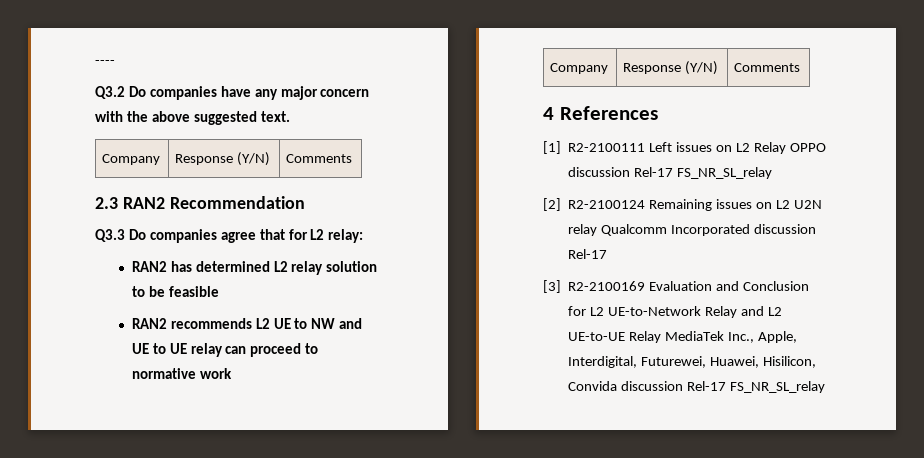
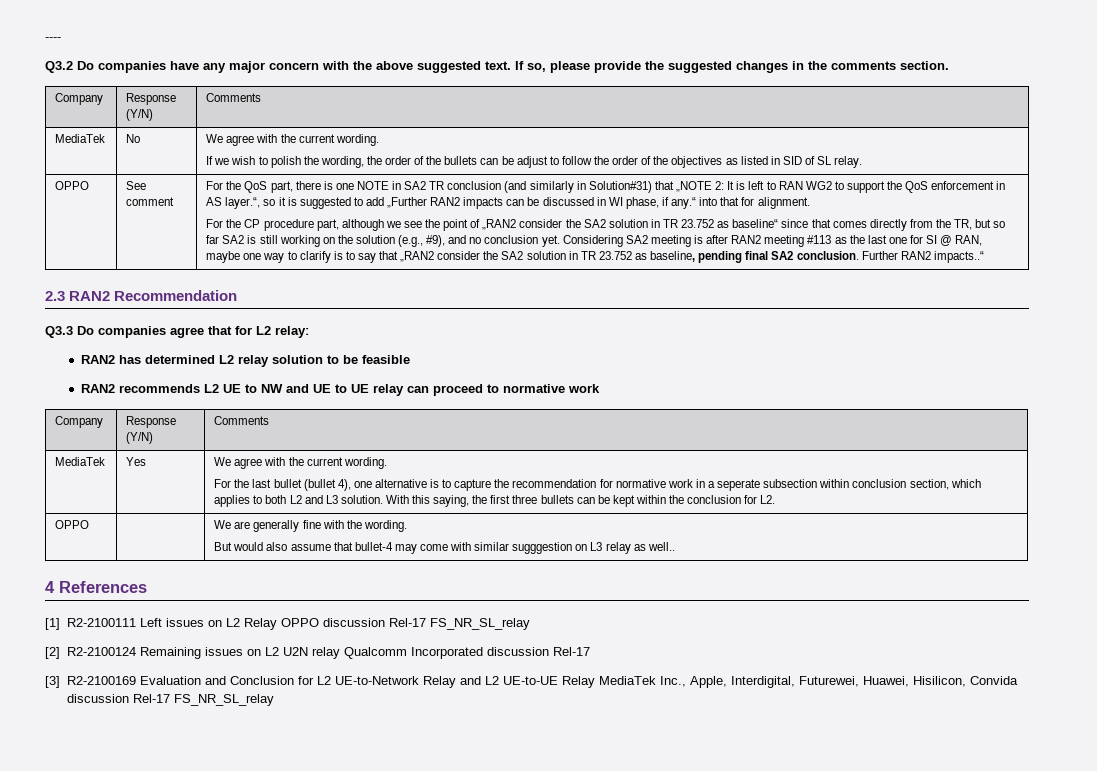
[102,154,161,165] [175,152,271,166] [286,154,353,163] // Company | Response (Y/N) | Comments -> [515,61,949,73] [55,93,104,105] [126,93,177,105] [126,109,154,121] [206,93,262,102] [55,134,106,143] [126,134,141,143] [206,134,379,146] [206,156,863,168] [55,181,90,190] [126,181,147,190] [126,197,175,206] [206,181,1006,193] [206,197,810,209] [206,219,1006,231] [206,235,983,247] [206,251,984,263] If so, please provide the suggested changes in the comments section. // Company | Response (Y/N) | Comments // MediaTek | No | We agree with the current wording. // If we wish to polish the wording, the order of the bullets can be adjust to follow the order of the objectives as listed in SID of SL relay. // OPPO | See comment | For the QoS part, there is one NOTE in SA2 TR conclusion (and similarly in Solution#31) that „NOTE 2: It is left to RAN WG2 to support the QoS enforcement in AS layer.“, so it is suggested to add „Further RAN2 impacts can be discussed in WI phase, if any.“ into that for alignment. // For the CP procedure part, although we see the point of „RAN2 consider the SA2 solution in TR 23.752 as baseline“ since that comes directly from the TR, but so far SA2 is still working on the solution (e.g., #9), and no conclusion yet. Considering SA2 meeting is after RAN2 meeting #113 as the last one for SI @ RAN, maybe one way to clarify is to say that „RAN2 consider the SA2 solution in TR 23.752 as baseline, pending final SA2 conclusion. Further RAN2 impacts..“
(801, 67) none -> [55,457,106,466] [126,457,147,466] [214,457,387,469] [214,479,981,491] [214,495,776,507] [55,520,90,529] [214,520,407,532] [214,542,675,554] // MediaTek | Yes | We agree with the current wording. // For the last bullet (bullet 4), one alternative is to capture the recommendation for normative work in a seperate subsection within conclusion section, which applies to both L2 and L3 solution. With this saying, the first three bullets can be kept within the conclusion for L2. // OPPO | | We are generally fine with the wording. // But would also assume that bullet-4 may come with similar sugggestion on L3 relay as well..

